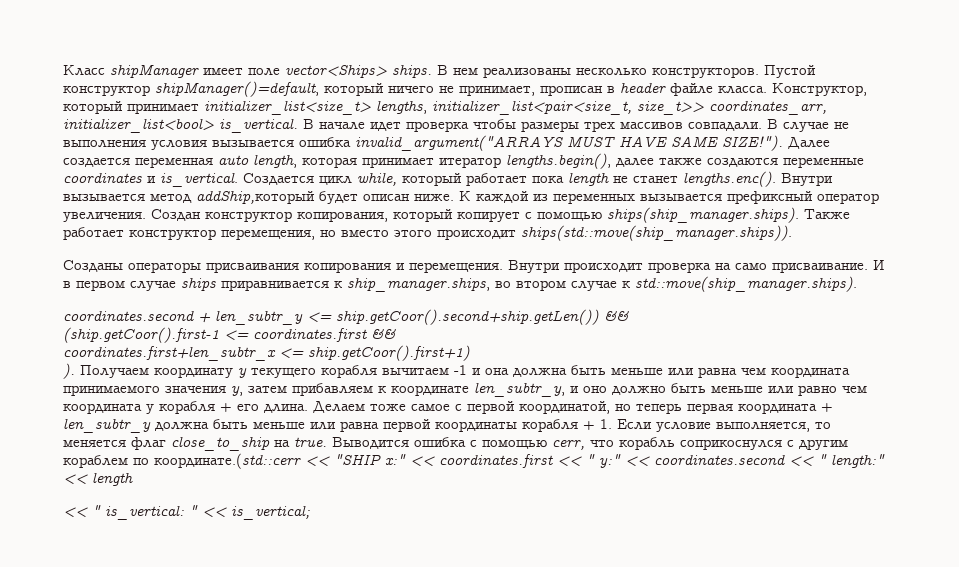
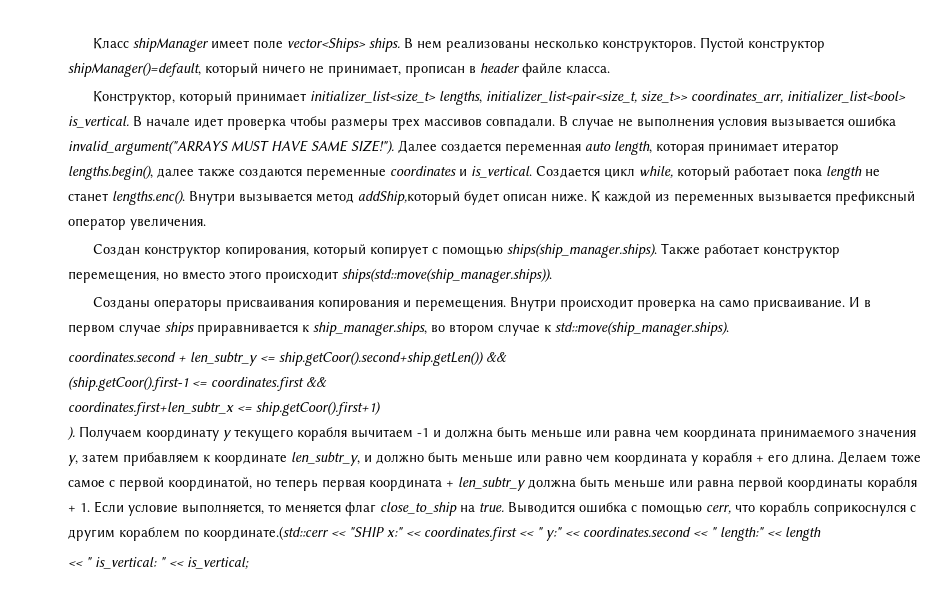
(767, 90) none -> (610, 69) //
(146, 217) none -> (206, 224) //
[485,368,509,375] она -> (441, 433) none
[583,386,607,393] оно -> (372, 458) none

